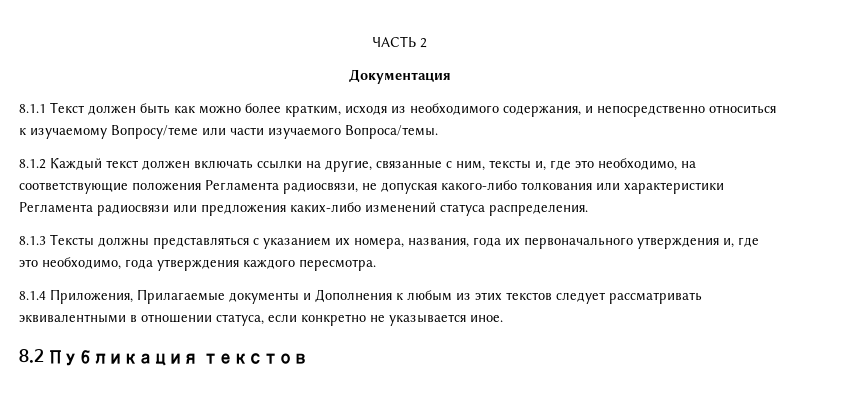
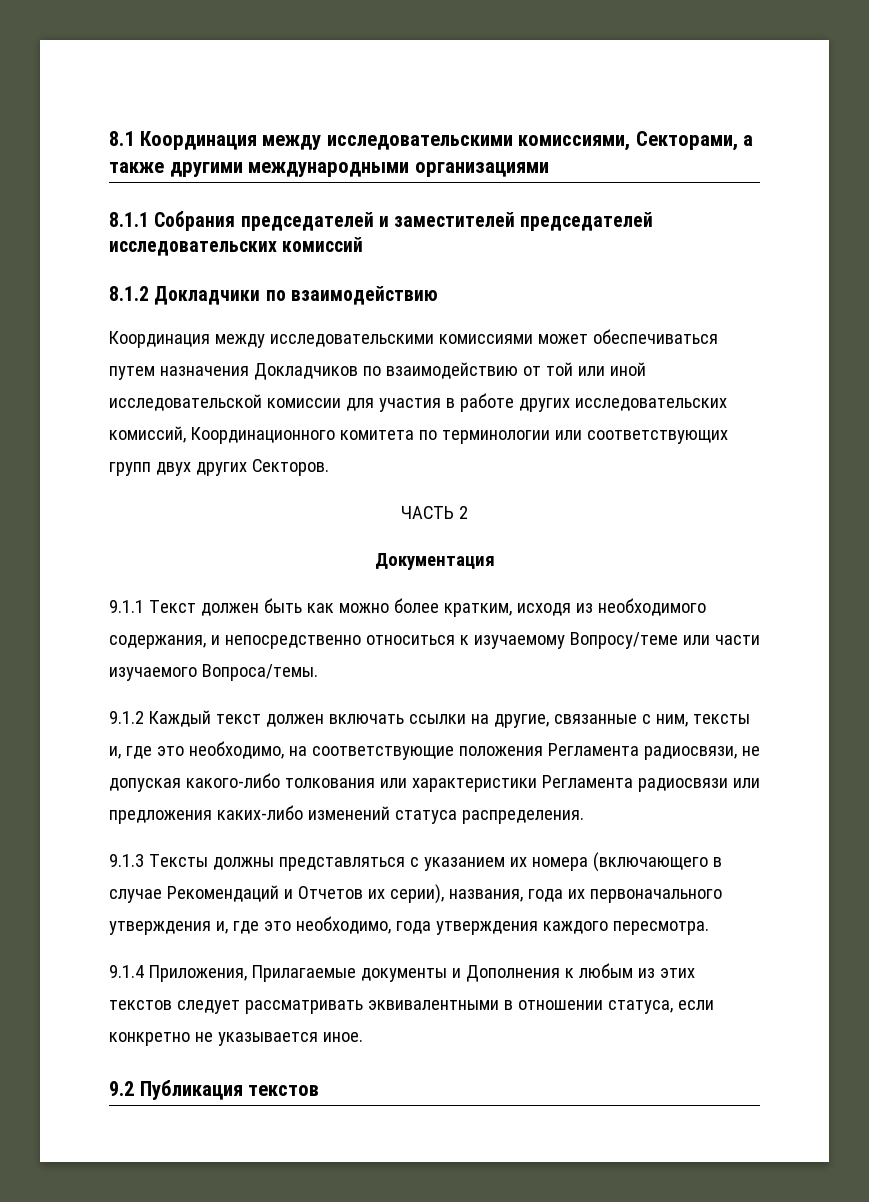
(372, 42) none -> [109,131,754,151] [109,162,549,177] [109,211,654,231] [109,237,364,256] [109,286,438,305] [109,329,718,348] [109,362,646,380] [109,393,727,412] [109,426,728,444] [109,459,329,476] 8.1 Координация между исследовательскими комиссиями, Секторами, а также другими международными организациями // 8.1.1 Собрания председателей и заместителей председателей исследовательских комиссий // 8.1.2 Докладчики по взаимодействию // Координация между исследовательскими комиссиями может обеспечиваться путем назначения Докладчиков по взаимодействию от той или иной исследовательской комиссии для участия в работе других исследовательских комиссий, Координационного комитета по терминологии или соответствующих групп двух других Секторов. //
[19,104,46,113] 8.1.1 -> [109,600,144,613] 9.1.1
[19,159,46,169] 8.1.2 -> [109,711,144,724] 9.1.2
[19,236,46,245] 8.1.3 -> [109,854,144,867] 9.1.3
[354,238,404,249] номера, -> [531,852,722,872] [109,884,444,904] номера (включающего в случае Рекомендаций и Отчетов их серии),
[19,291,46,300] 8.1.4 -> [109,965,144,978] 9.1.4
[19,349,44,363] 8.2 -> [109,1081,134,1096] 9.2

